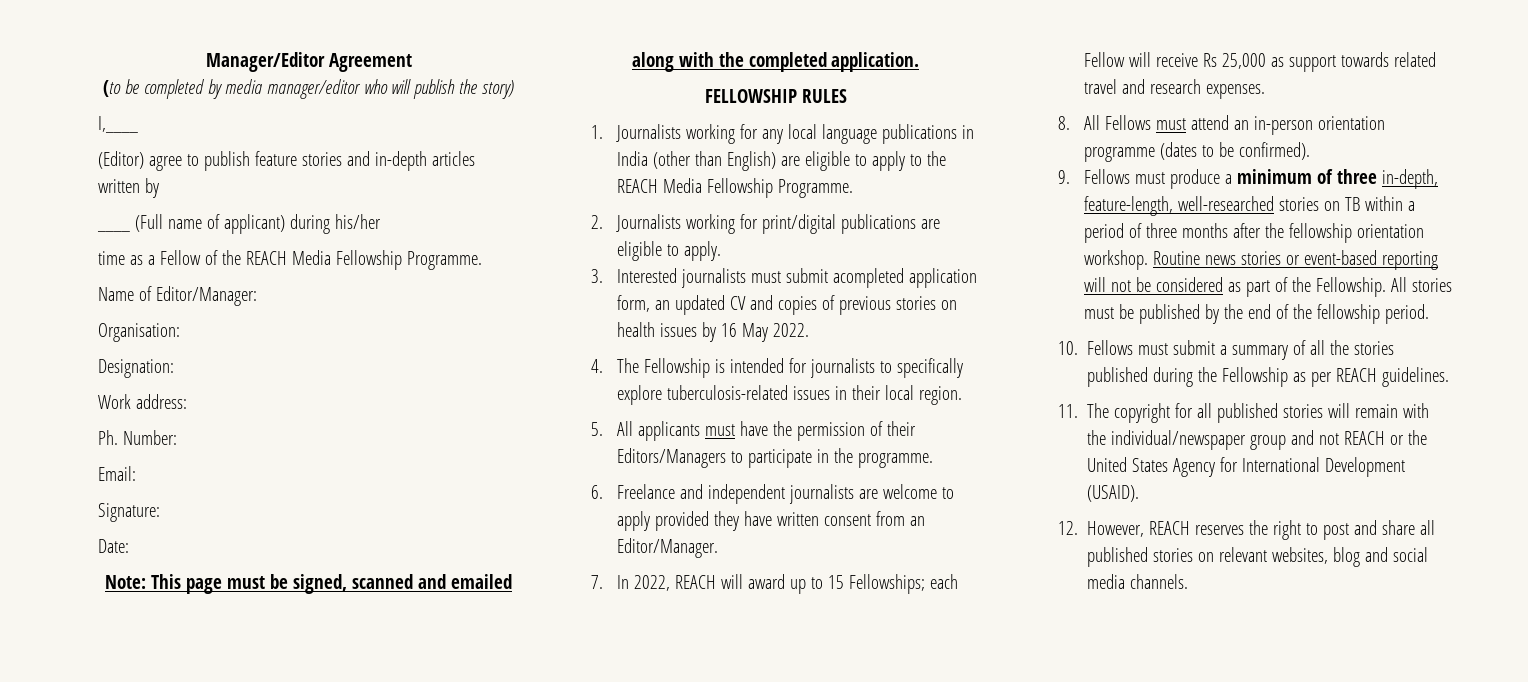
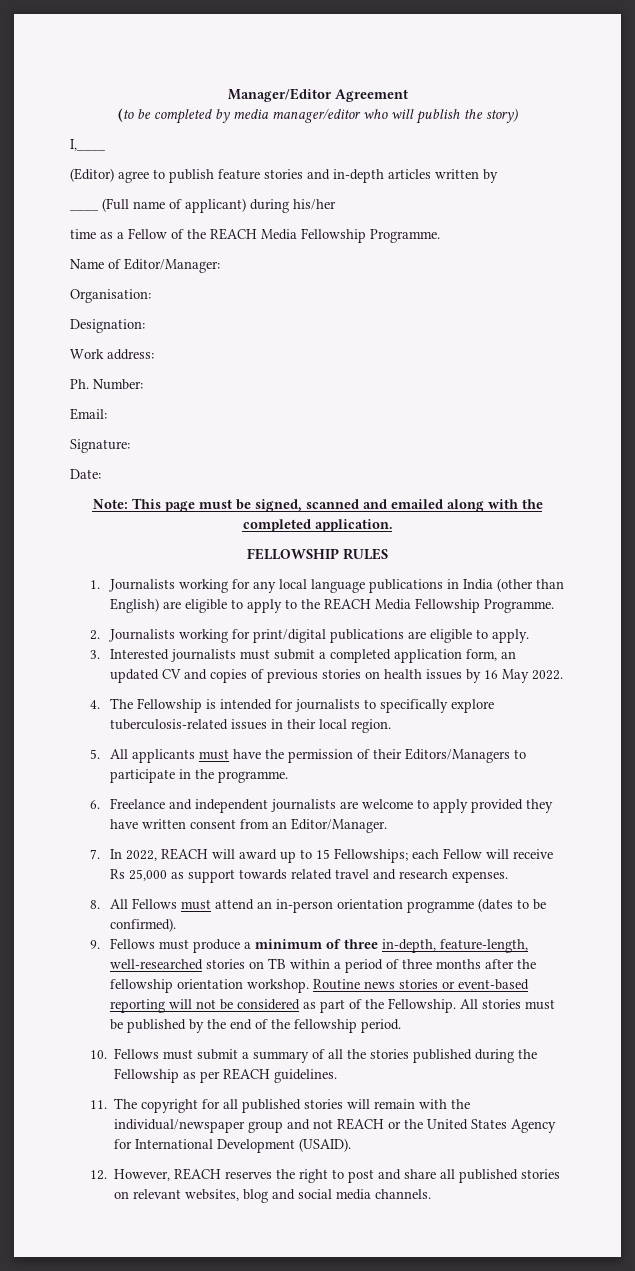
[833,268,905,288] acompleted -> [319,649,392,663] a completed

